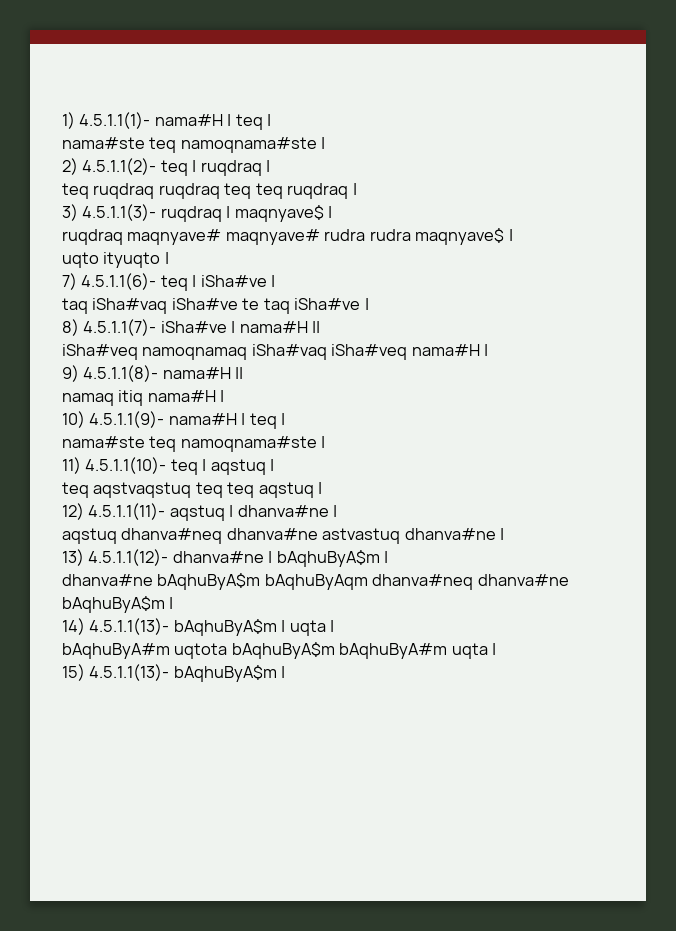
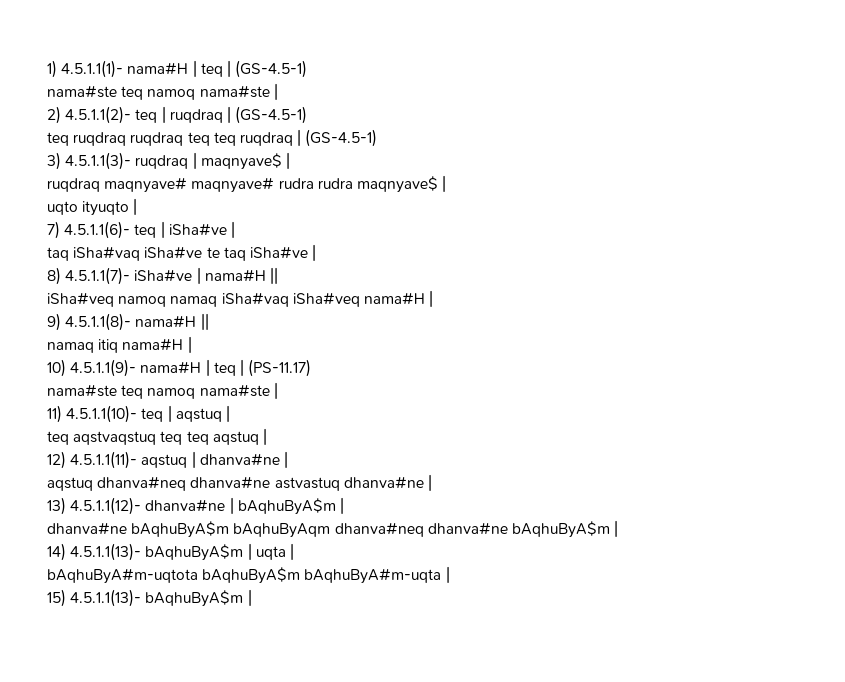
[62,137,317,153] // nama#ste teq namoqnama#ste -> [235,60,308,78] [47,85,270,100] (GS-4.5-1) // nama#ste teq namoq nama#ste
(271, 166) none -> [235,106,308,124] (GS-4.5-1)
(357, 189) none -> [305,129,378,147] (GS-4.5-1)
[142,347,248,360] namoqnamaq -> [118,296,218,307] namoq namaq
[62,436,317,452] // nama#ste teq namoqnama#ste -> [248,359,312,377] [47,384,270,399] (PS-11.17) // nama#ste teq namoq nama#ste
[62,642,488,659] bAqhuByA#m uqtota bAqhuByA$m bAqhuByA#m uqta -> [47,567,442,584] bAqhuByA#m-uqtota bAqhuByA$m bAqhuByA#m-uqta

